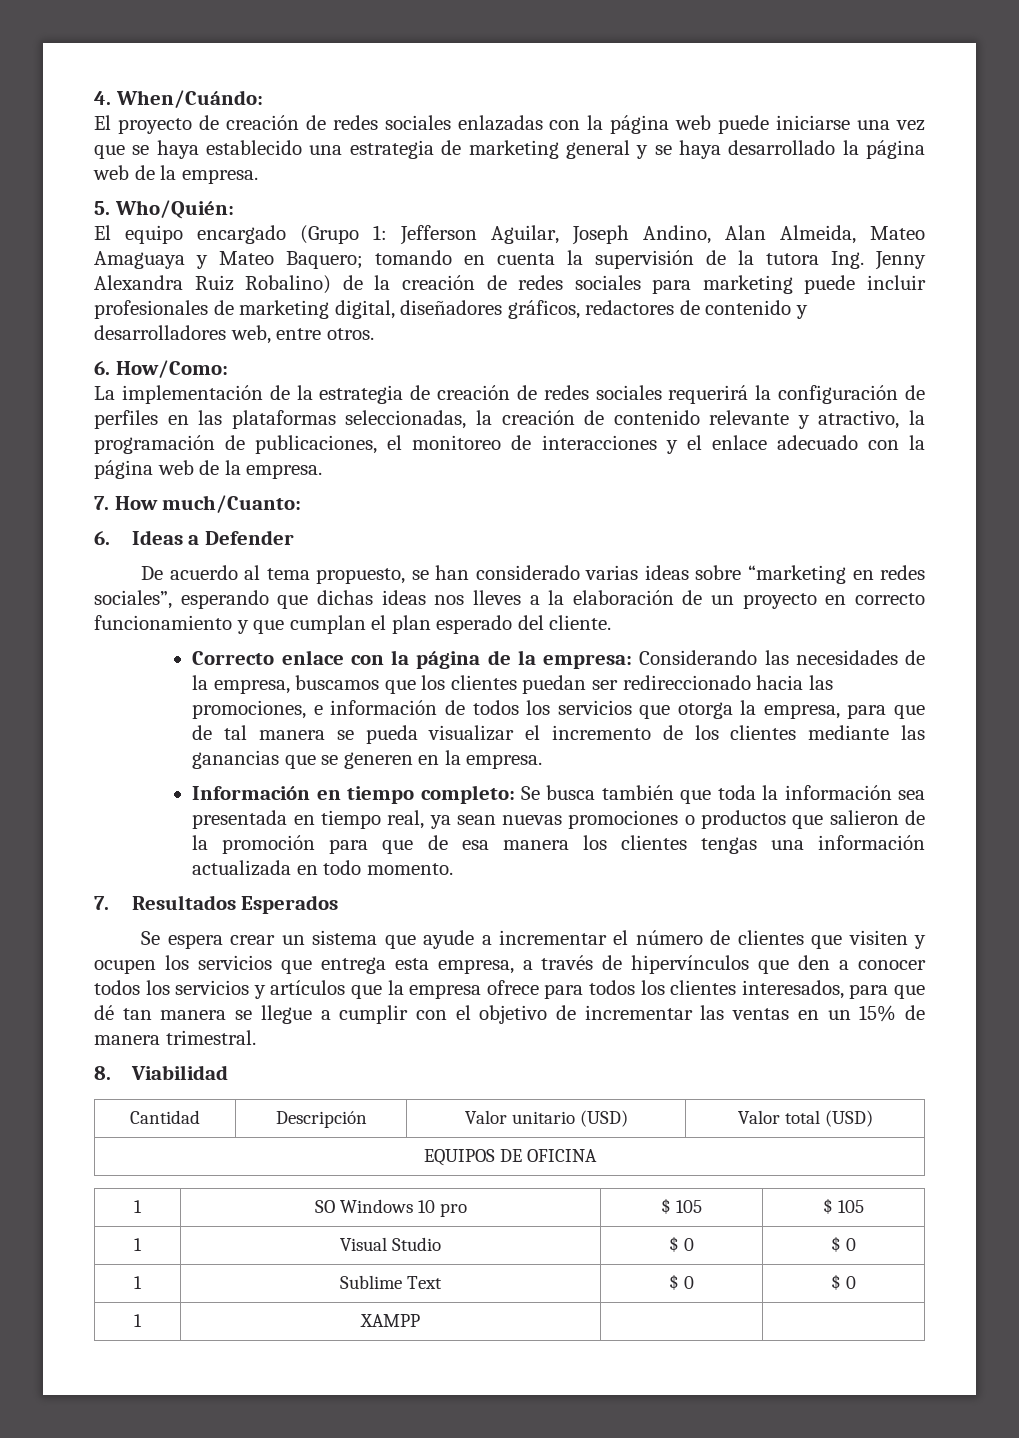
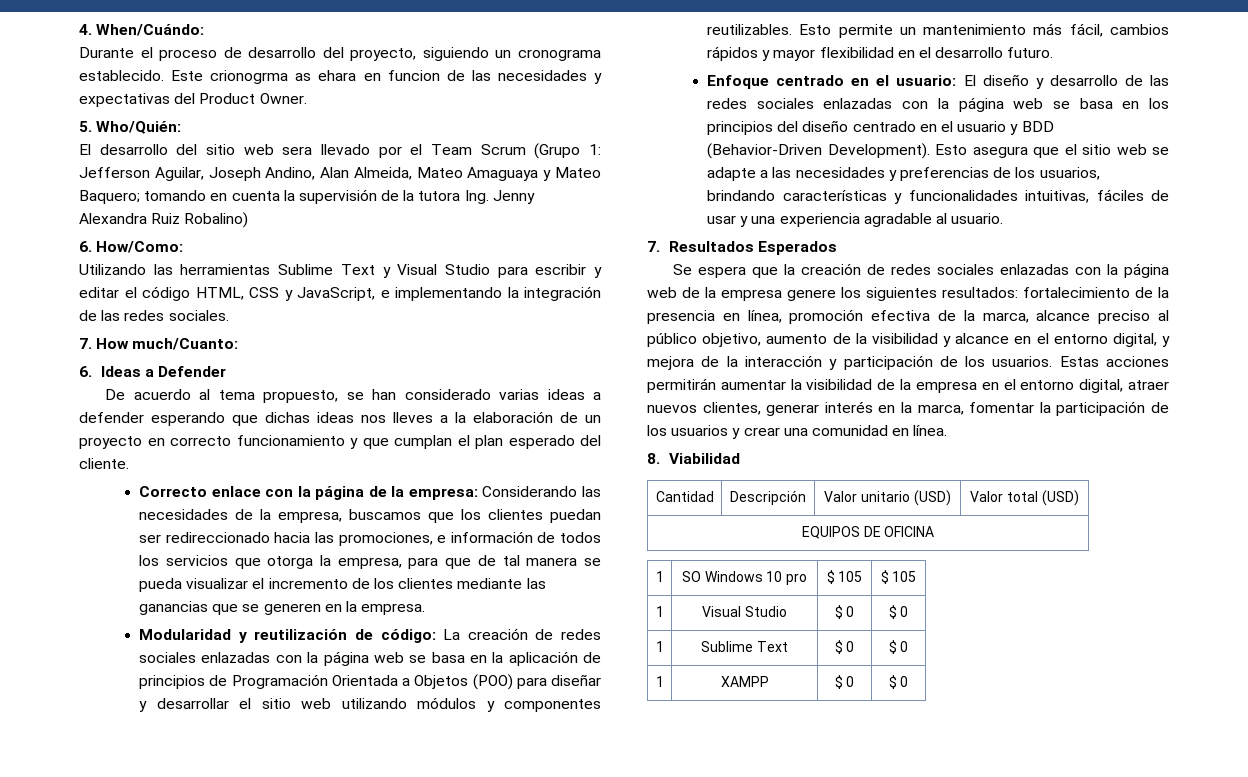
[94,115,925,134] [94,140,926,159] [93,165,258,184] [94,200,234,219] [94,225,286,244] El proyecto de creación de redes sociales enlazadas con la página web puede iniciarse una vez que se haya establecido una estrategia de marketing general y se haya desarrollado la página web de la empresa. // 5. Who/Quién: // El equipo encargado -> [79,47,601,61] [79,70,603,84] [79,93,307,107] [79,121,182,134] [79,144,526,158] Durante el proceso de desarrollo del proyecto, siguiendo un cronograma establecido. Este crionogrma as ehara en funcion de las necesidades y expectativas del Product Owner. // 5. Who/Quién: // El desarrollo del sitio web sera llevado por el Team Scrum
[342,275,926,294] [94,300,808,319] [94,325,374,344] [94,360,228,378] [94,385,925,404] [94,410,926,429] [94,435,926,454] [94,460,323,479] de la creación de redes sociales para marketing puede incluir profesionales de marketing digital, diseñadores gráficos, redactores de contenido y desarrolladores web, entre otros. // 6. How/Como: // La implementación de la estrategia de creación de redes sociales requerirá la configuración de perfiles en las plataformas seleccionadas, la creación de contenido relevante y atractivo, la programación de publicaciones, el monitoreo de interacciones y el enlace adecuado con la página web de la empresa. -> [79,241,184,253] [79,264,602,278] [79,286,601,301] [79,310,229,321] // 6. How/Como: // Utilizando las herramientas Sublime Text y Visual Studio para escribir y editar el código HTML, CSS y JavaScript, e implementando la integración de las redes sociales.
[695,565,925,584] [94,590,172,609] sobre “marketing en redes sociales”, -> [592,392,601,400] [79,412,144,423] a defender
[192,785,925,804] [192,810,926,829] [192,835,925,854] [192,860,453,876] Información en tiempo completo: Se busca también que toda la información sea presentada en tiempo real, ya sean nuevas promociones o productos que salieron de la promoción para que de esa manera los clientes tengas una información actualizada en todo momento. -> [139,628,601,643] [139,651,601,666] [139,674,601,690] [139,697,601,712] [707,23,1169,38] [707,46,1054,61] [707,74,1169,89] [707,97,1169,112] [707,120,1054,135] [707,143,1169,159] [707,167,1100,181] [707,189,1169,204] [707,213,1004,227] Modularidad y reutilización de código: La creación de redes sociales enlazadas con la página web se basa en la aplicación de principios de Programación Orientada a Objetos (POO) para diseñar y desarrollar el sitio web utilizando módulos y componentes reutilizables. Esto permite un mantenimiento más fácil, cambios rápidos y mayor flexibilidad en el desarrollo futuro. // Enfoque centrado en el usuario: El diseño y desarrollo de las redes sociales enlazadas con la página web se basa en los principios del diseño centrado en el usuario y BDD (Behavior-Driven Development). Esto asegura que el sitio web se adapte a las necesidades y preferencias de los usuarios, brindando características y funcionalidades intuitivas, fáciles de usar y una experiencia agradable al usuario.
[230,930,927,949] [94,955,927,974] [94,980,926,999] [94,1005,926,1024] [94,1030,256,1045] crear un sistema que ayude a incrementar el número de clientes que visiten y ocupen los servicios que entrega esta empresa, a través de hipervínculos que den a conocer todos los servicios y artículos que la empresa ofrece para todos los clientes interesados, para que dé tan manera se llegue a cumplir con el objetivo de incrementar las ventas en un 15% de manera trimestral. -> [752,263,1169,278] [647,287,1169,301] [647,309,1169,324] [647,333,1170,347] [647,355,1169,370] [647,378,1169,393] [647,401,1169,416] [647,425,948,439] que la creación de redes sociales enlazadas con la página web de la empresa genere los siguientes resultados: fortalecimiento de la presencia en línea, promoción efectiva de la marca, alcance preciso al público objetivo, aumento de la visibilidad y alcance en el entorno digital, y mejora de la interacción y participación de los usuarios. Estas acciones permitirán aumentar la visibilidad de la empresa en el entorno digital, atraer nuevos clientes, generar interés en la marca, fomentar la participación de los usuarios y crear una comunidad en línea.
(420, 1320) | -> [834,675,855,689] [888,675,909,689] $ 0 | $ 0

